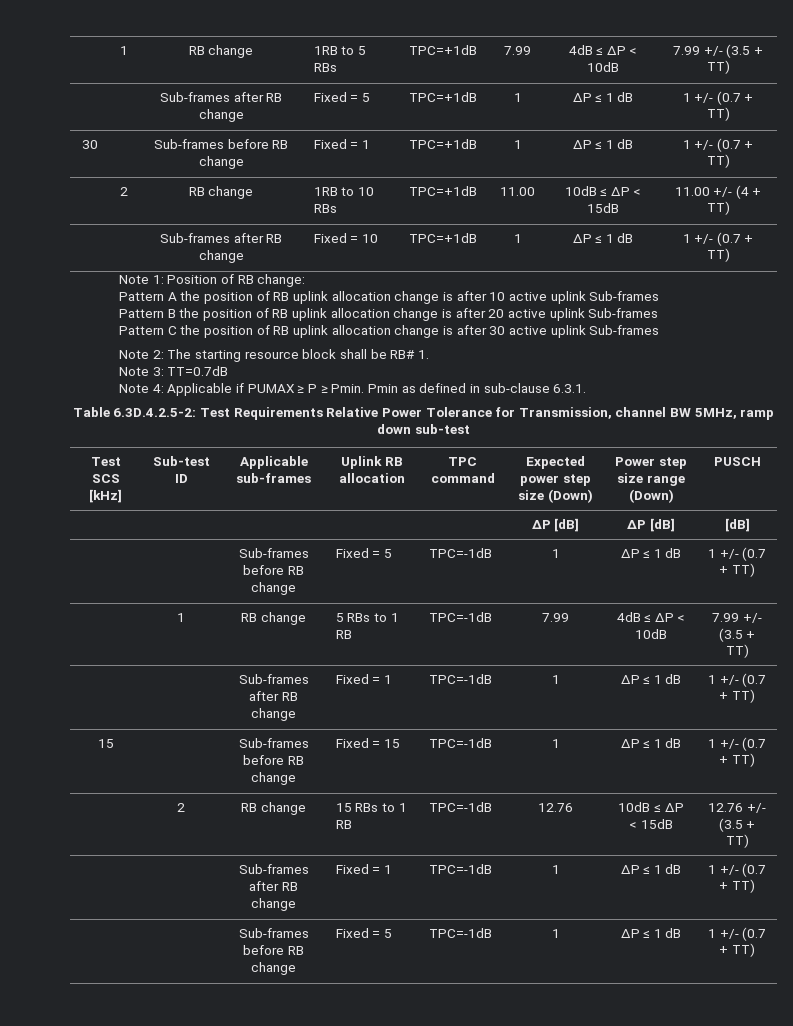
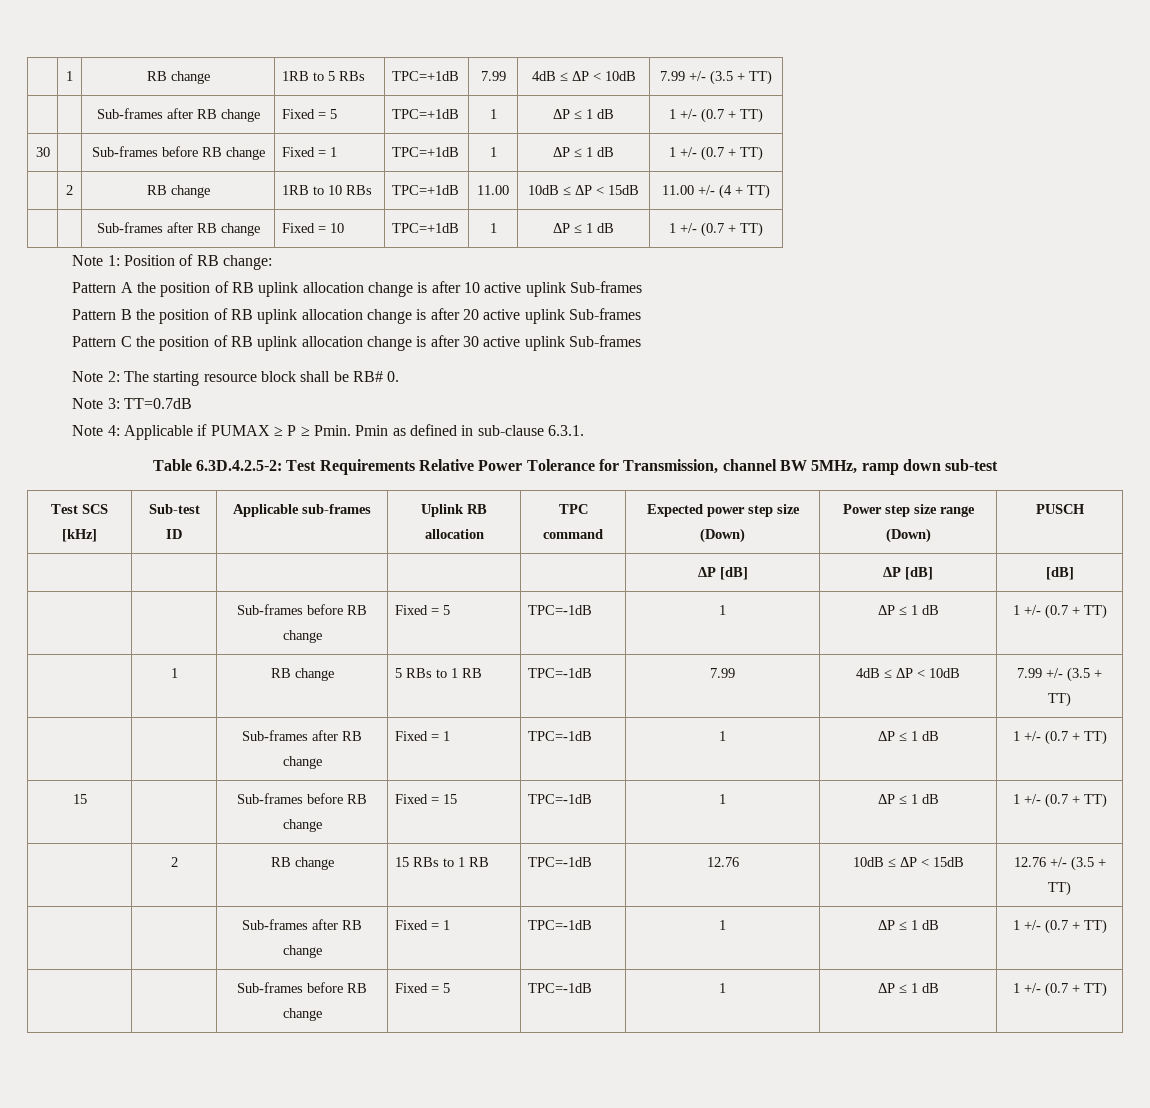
[417,350,429,359] 1. -> [387,371,400,382] 0.

